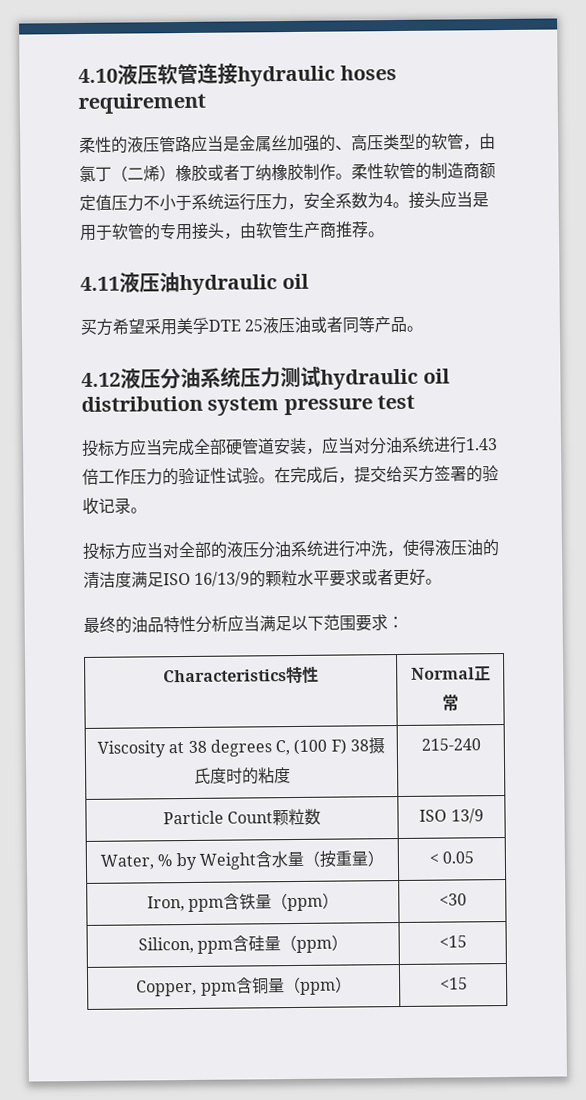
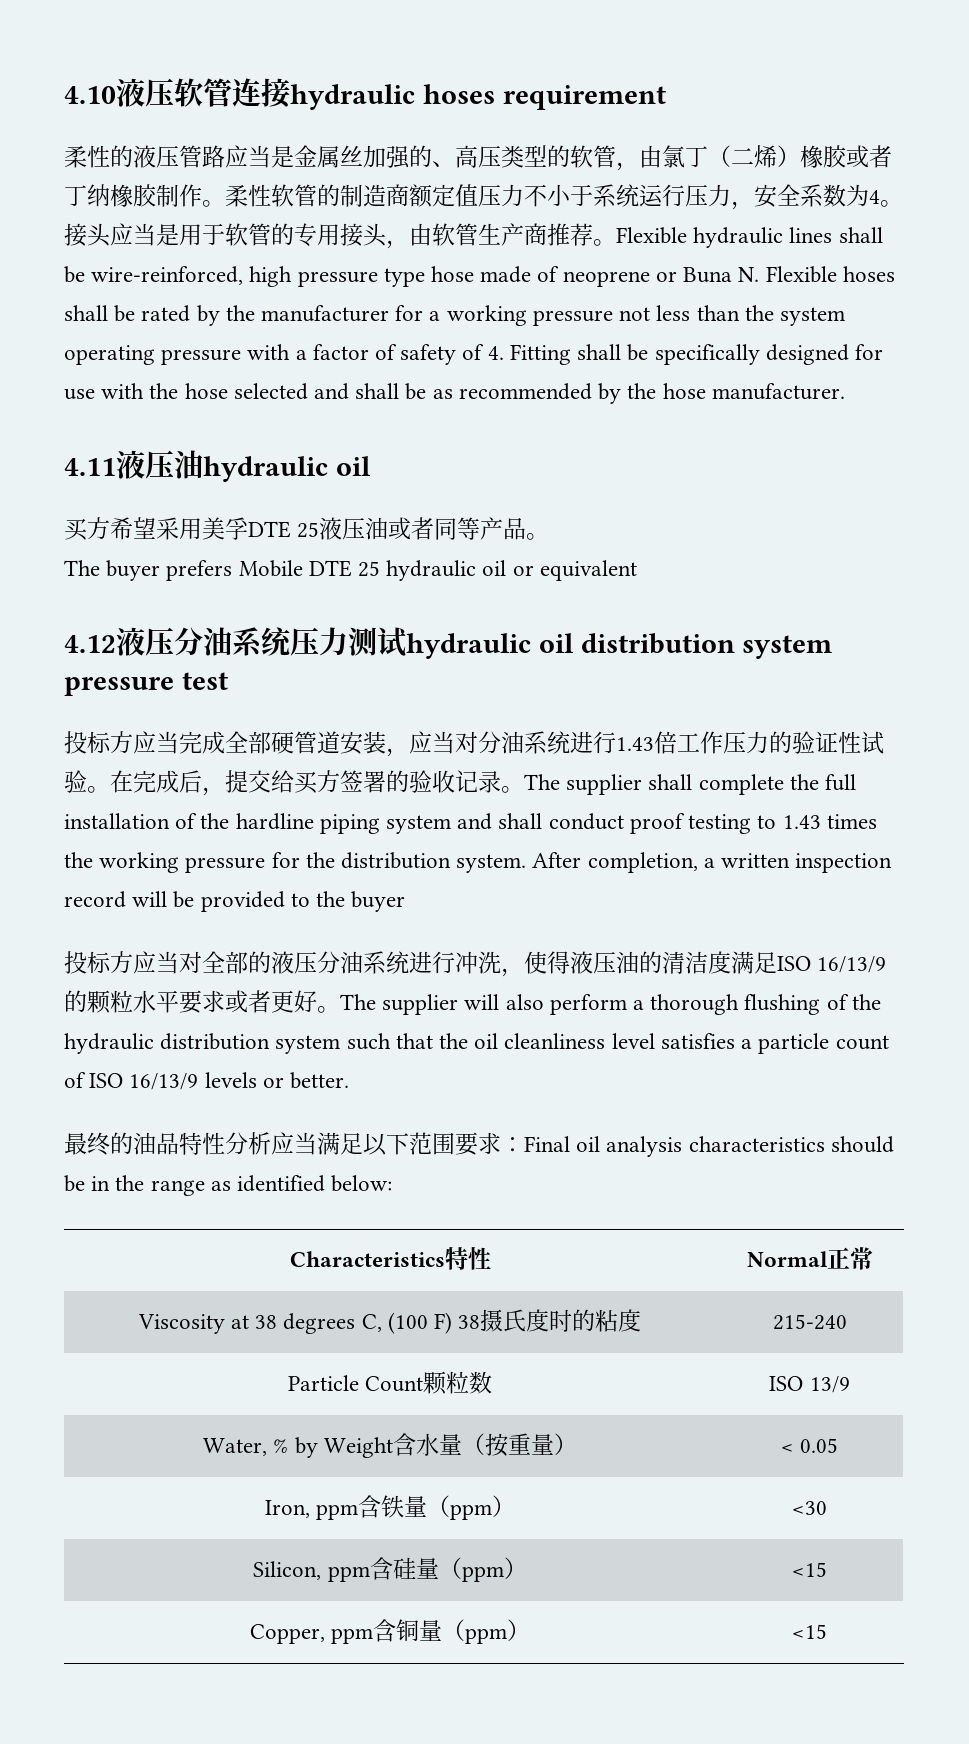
(385, 234) none -> [616,227,883,248] [64,266,895,287] [64,305,845,326] [64,344,883,365] [64,383,845,404] Flexible hydraulic lines shall be wire-reinforced, high pressure type hose made of neoprene or Buna N. Flexible hoses shall be rated by the manufacturer for a working pressure not less than the system operating pressure with a factor of safety of 4. Fitting shall be specifically designed for use with the hose selected and shall be as recommended by the hose manufacturer.
(424, 328) none -> [64,560,637,581] // The buyer prefers Mobile DTE 25 hydraulic oil or equivalent
(147, 510) none -> [524,774,857,795] [64,813,877,834] [64,852,893,873] [64,891,406,912] The supplier shall complete the full installation of the hardline piping system and shall conduct proof testing to 1.43 times the working pressure for the distribution system. After completion, a written inspection record will be provided to the buyer
(443, 581) none -> [340,994,881,1015] [64,1033,889,1054] [64,1072,350,1090] The supplier will also perform a thorough flushing of the hydraulic distribution system such that the oil cleanliness level satisfies a particle count of ISO 16/13/9 levels or better.
(404, 622) none -> [524,1136,894,1157] [64,1175,393,1196] Final oil analysis characteristics should be in the range as identified below:

